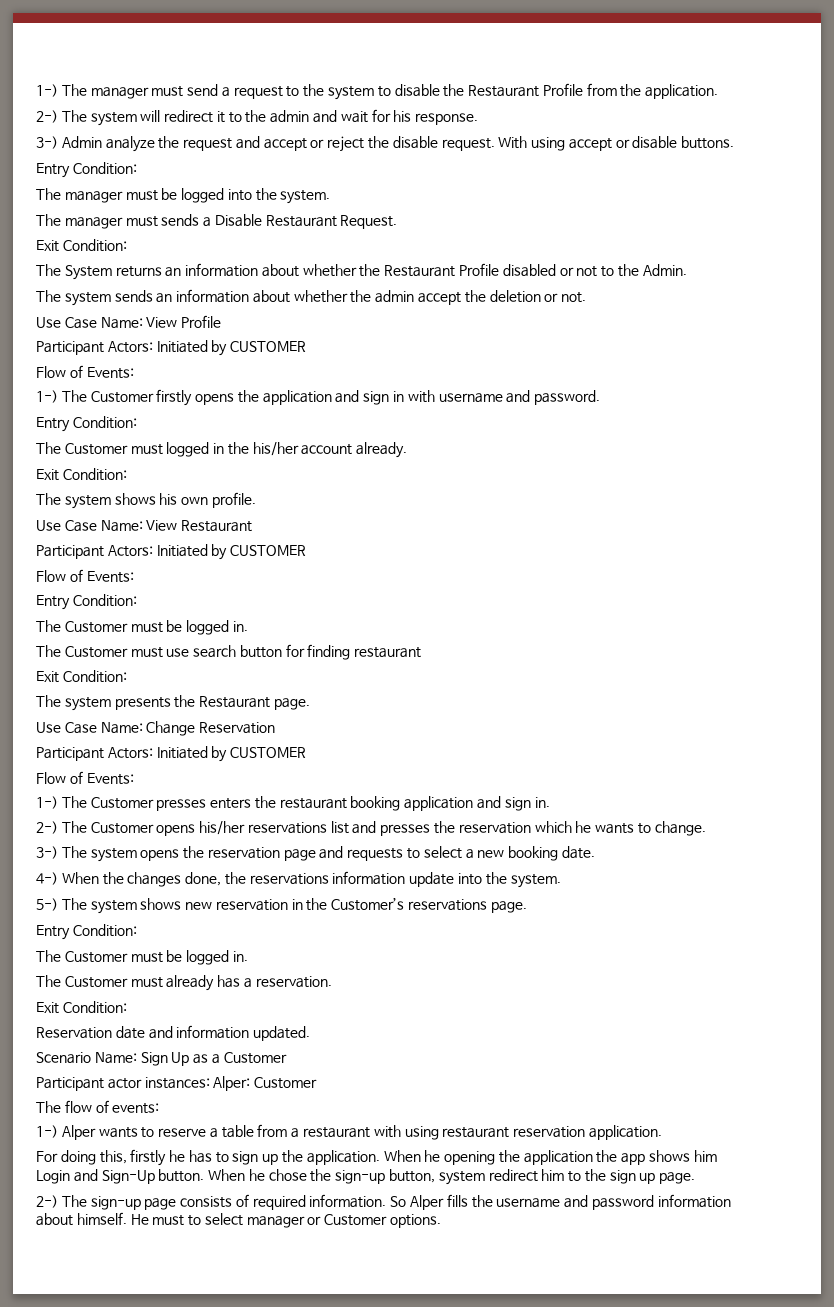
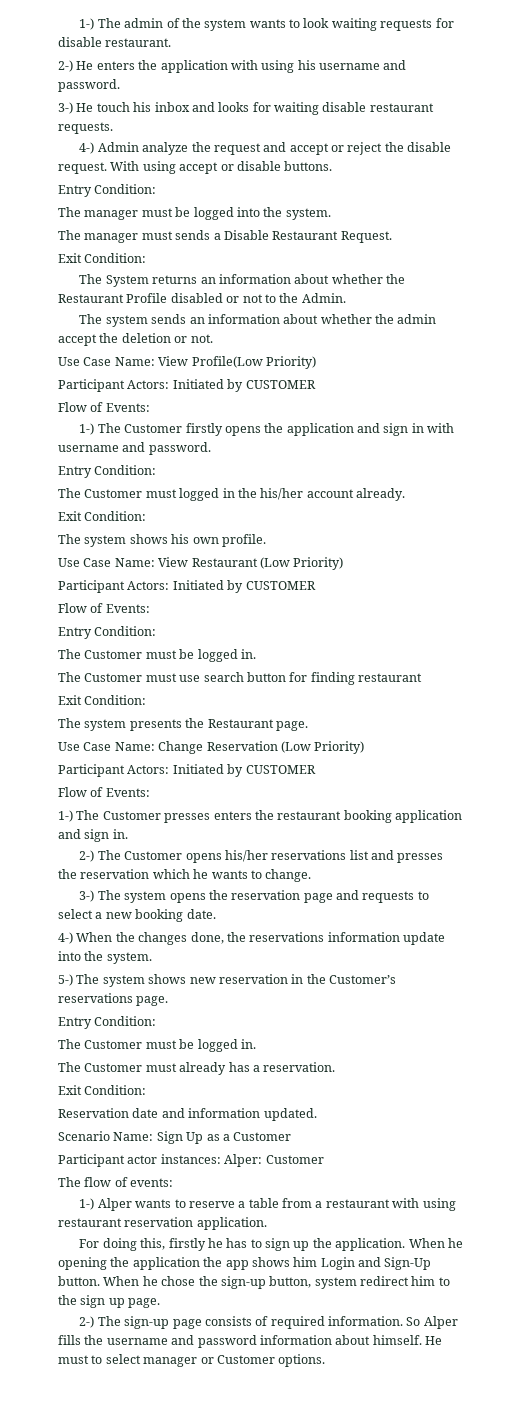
[36,83,719,100] [36,109,479,126] [36,136,58,149] 1-) The manager must send a request to the system to disable the Restaurant Profile from the application. // 2-) The system will redirect it to the admin and wait for his response. // 3-) -> [79,18,454,31] [58,37,172,47] [58,60,407,73] [58,79,120,92] [58,102,434,115] [58,122,113,134] [79,142,95,154] 1-) The admin of the system wants to look waiting requests for disable restaurant. // 2-) He enters the application with using his username and password. // 3-) He touch his inbox and looks for waiting disable restaurant requests. // 4-)
[181,315,222,328] Profile -> [191,356,316,369] Profile(Low Priority)
(253, 526) none -> [259,557,344,570] (Low Priority)
(276, 728) none -> [280,741,365,754] (Low Priority)

